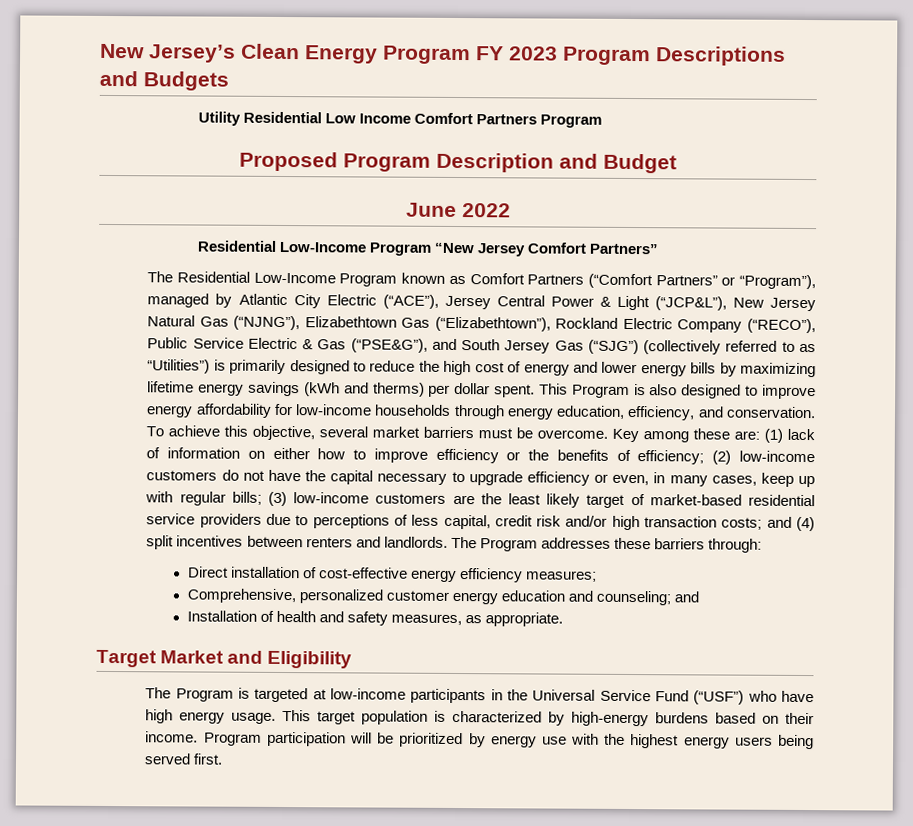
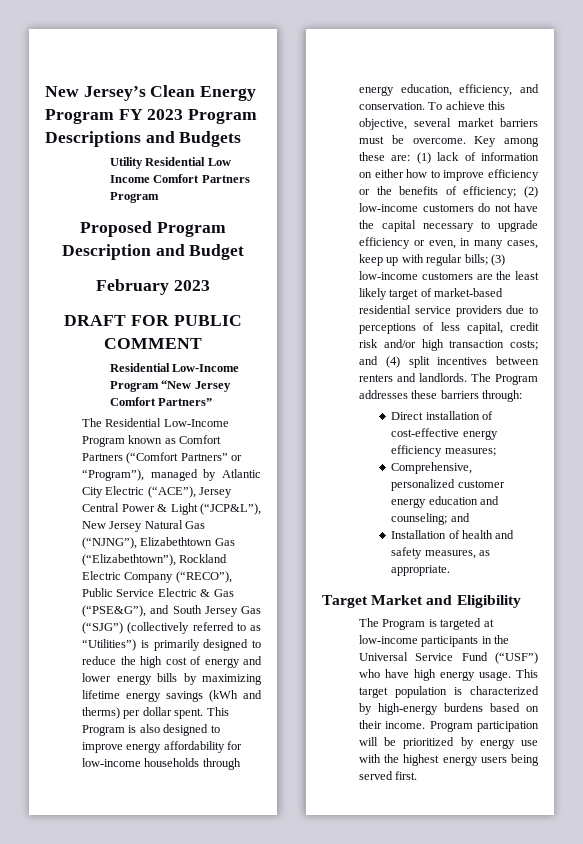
[405,202,511,218] June 2022 -> [96,279,210,295] [64,315,242,326] [104,338,202,349] February 2023 // DRAFT FOR PUBLIC COMMENT

